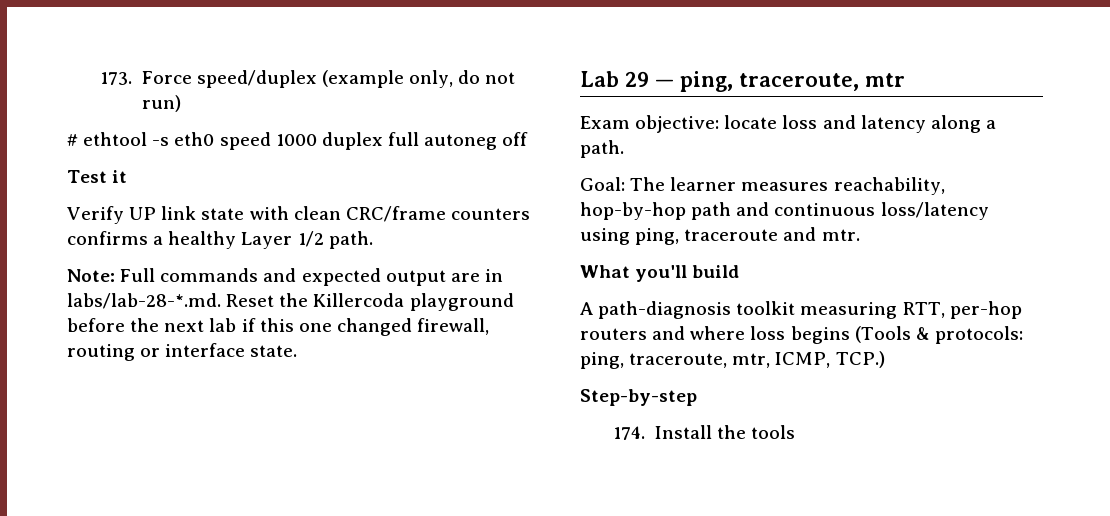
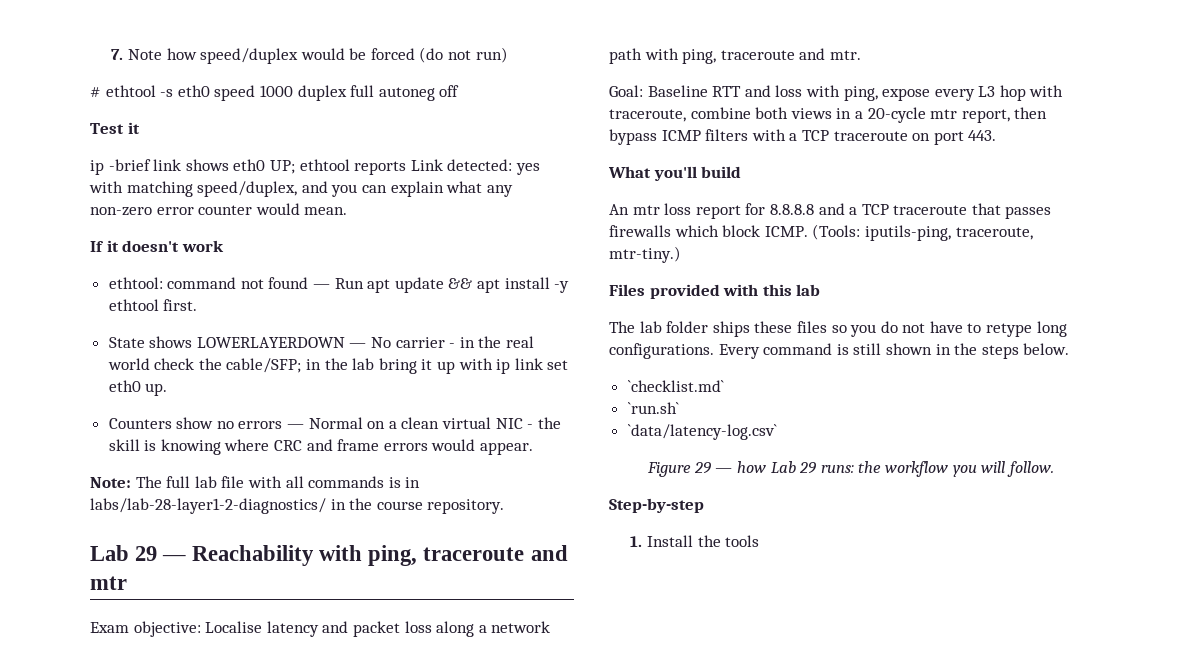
[100,70,481,88] 173. Force speed/duplex (example only, do -> [111,47,444,64] 7. Note how speed/duplex would be forced (do
[67,206,530,224] [67,231,373,249] [67,268,503,286] [67,293,514,311] [67,318,490,336] [67,343,298,361] [580,71,905,92] [580,115,996,133] [580,140,624,158] [580,177,945,195] [580,202,989,220] [580,227,860,245] [580,265,740,282] [580,301,1022,319] [580,326,1023,344] [580,351,885,369] Verify UP link state with clean CRC/frame counters confirms a healthy Layer 1/2 path. // Note: Full commands and expected output are in labs/lab-28-*.md. Reset the Killercoda playground before the next lab if this one changed firewall, routing or interface state. // Lab 29 — ping, traceroute, mtr // Exam objective: locate loss and latency along a path. // Goal: The learner measures reachability, hop-by-hop path and continuous loss/latency using ping, traceroute and mtr. // What you'll build // A path-diagnosis toolkit measuring RTT, per-hop routers and where loss begins (Tools & protocols: ping, traceroute, mtr, ICMP, TCP.) -> [90,159,540,175] [89,181,513,197] [90,203,348,216] [90,240,224,252] [108,277,570,293] [108,299,198,311] [108,336,535,348] [107,358,569,374] [108,380,168,396] [108,417,561,429] [108,439,534,455] [90,476,421,488] [90,498,505,514] [90,545,568,566] [90,576,127,590] [90,621,551,637] [609,48,861,64] [609,85,1064,101] [609,107,1048,123] [609,129,997,145] [608,166,742,181] [609,203,1052,219] [609,224,1033,241] [609,246,681,263] [609,284,821,299] [609,321,1067,337] [609,343,1070,359] [627,380,724,392] [627,402,679,414] [627,424,777,440] [647,461,1054,477] ip -brief link shows eth0 UP; ethtool reports Link detected: yes with matching speed/duplex, and you can explain what any non-zero error counter would mean. // If it doesn't work // ethtool: command not found — Run apt update && apt install -y ethtool first. // State shows LOWERLAYERDOWN — No carrier - in the real world check the cable/SFP; in the lab bring it up with ip link set eth0 up. // Counters show no errors — Normal on a clean virtual NIC - the skill is knowing where CRC and frame errors would appear. // Note: The full lab file with all commands is in labs/lab-28-layer1-2-diagnostics/ in the course repository. // Lab 29 — Reachability with ping, traceroute and mtr // Exam objective: Localise latency and packet loss along a network path with ping, traceroute and mtr. // Goal: Baseline RTT and loss with ping, expose every L3 hop with traceroute, combine both views in a 20-cycle mtr report, then bypass ICMP filters with a TCP traceroute on port 443. // What you'll build // An mtr loss report for 8.8.8.8 and a TCP traceroute that passes firewalls which block ICMP. (Tools: iputils-ping, traceroute, mtr-tiny.) // Files provided with this lab // The lab folder ships these files so you do not have to retype long configurations. Every command is still shown in the steps below. // `checklist.md` // `run.sh` // `data/latency-log.csv` // Figure 29 — how Lab 29 runs: the workflow you will follow.
[613,426,646,440] 174. -> [630,536,643,547] 1.

